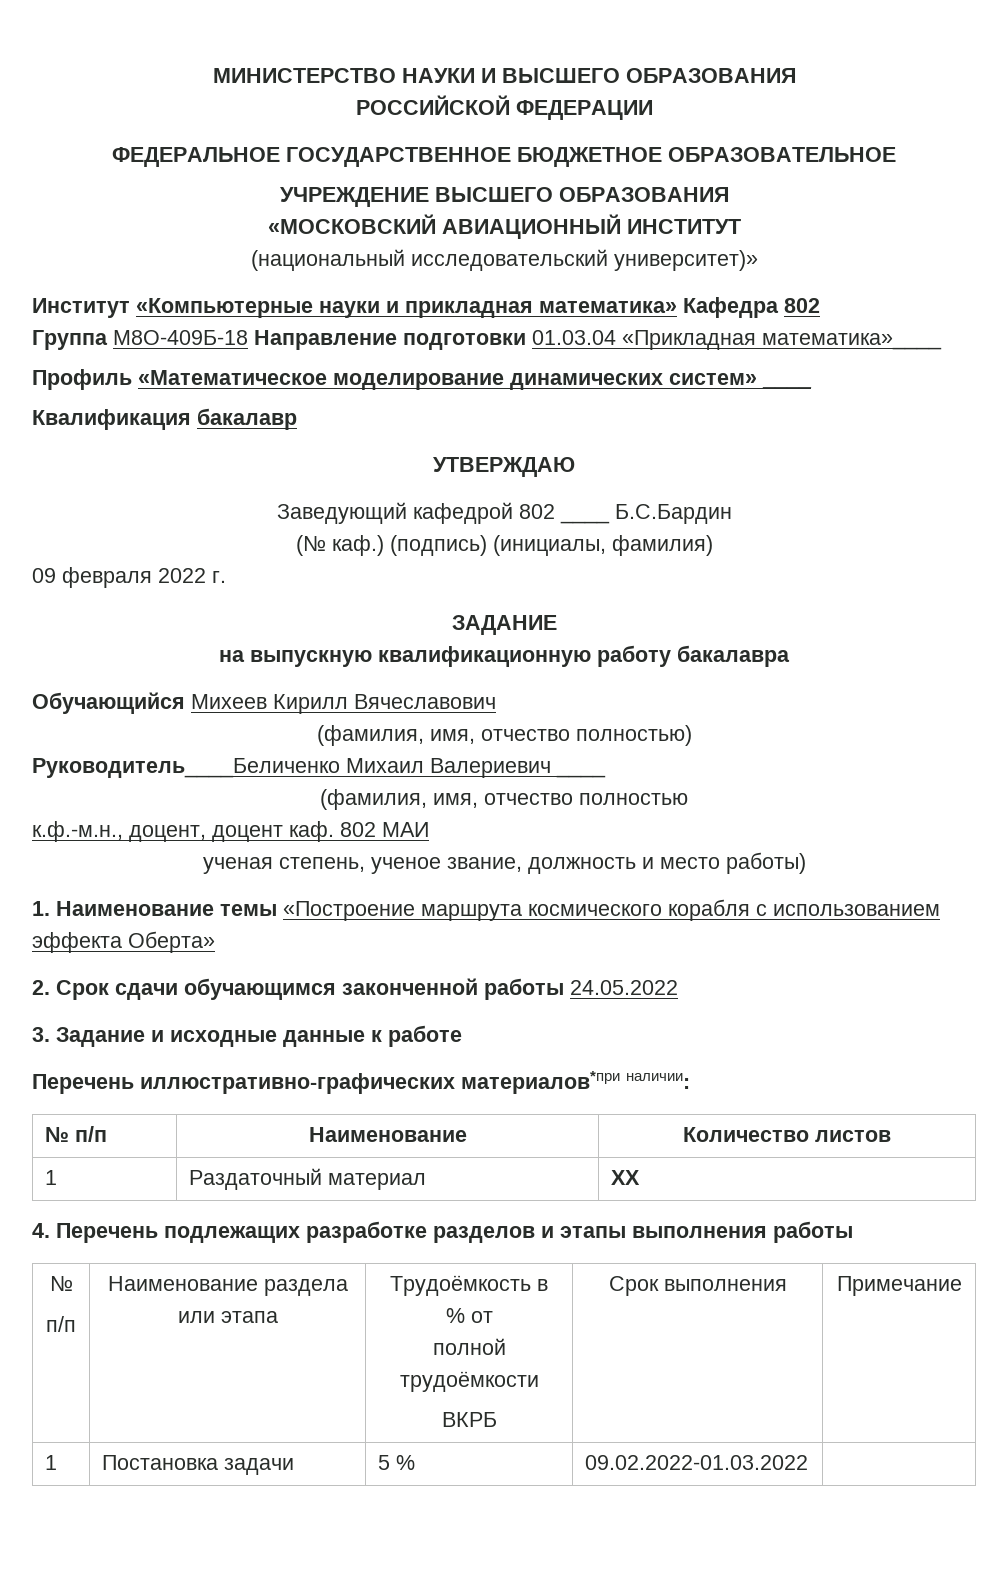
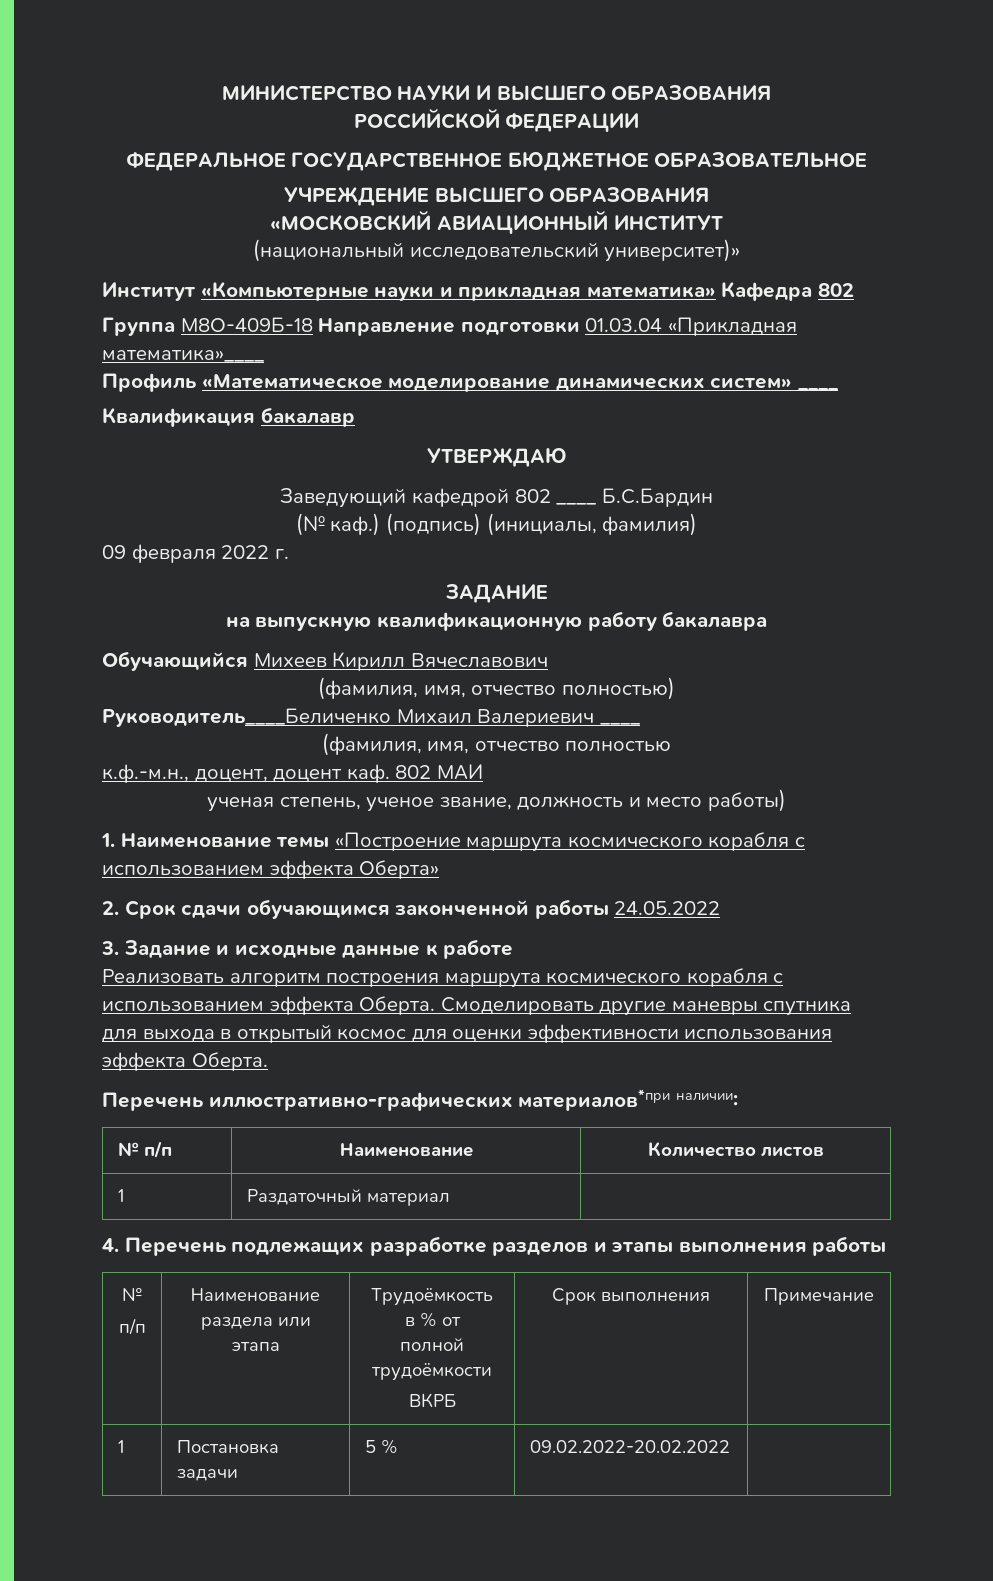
(462, 1036) none -> [102,968,784,988] [102,996,852,1016] [102,1024,833,1043] [102,1052,268,1071] // Реализовать алгоритм построения маршрута космического корабля с использованием эффекта Оберта. Смоделировать другие маневры спутника для выхода в открытый космос для оценки эффективности использования эффекта Оберта.
[611,1170,641,1185] ХХ -> (450, 1199) none
[585,1455,809,1470] 09.02.2022-01.03.2022 -> [529,1440,730,1453] 09.02.2022-20.02.2022

